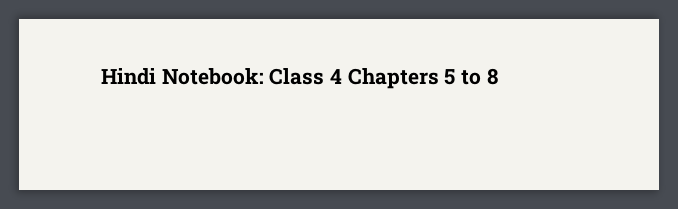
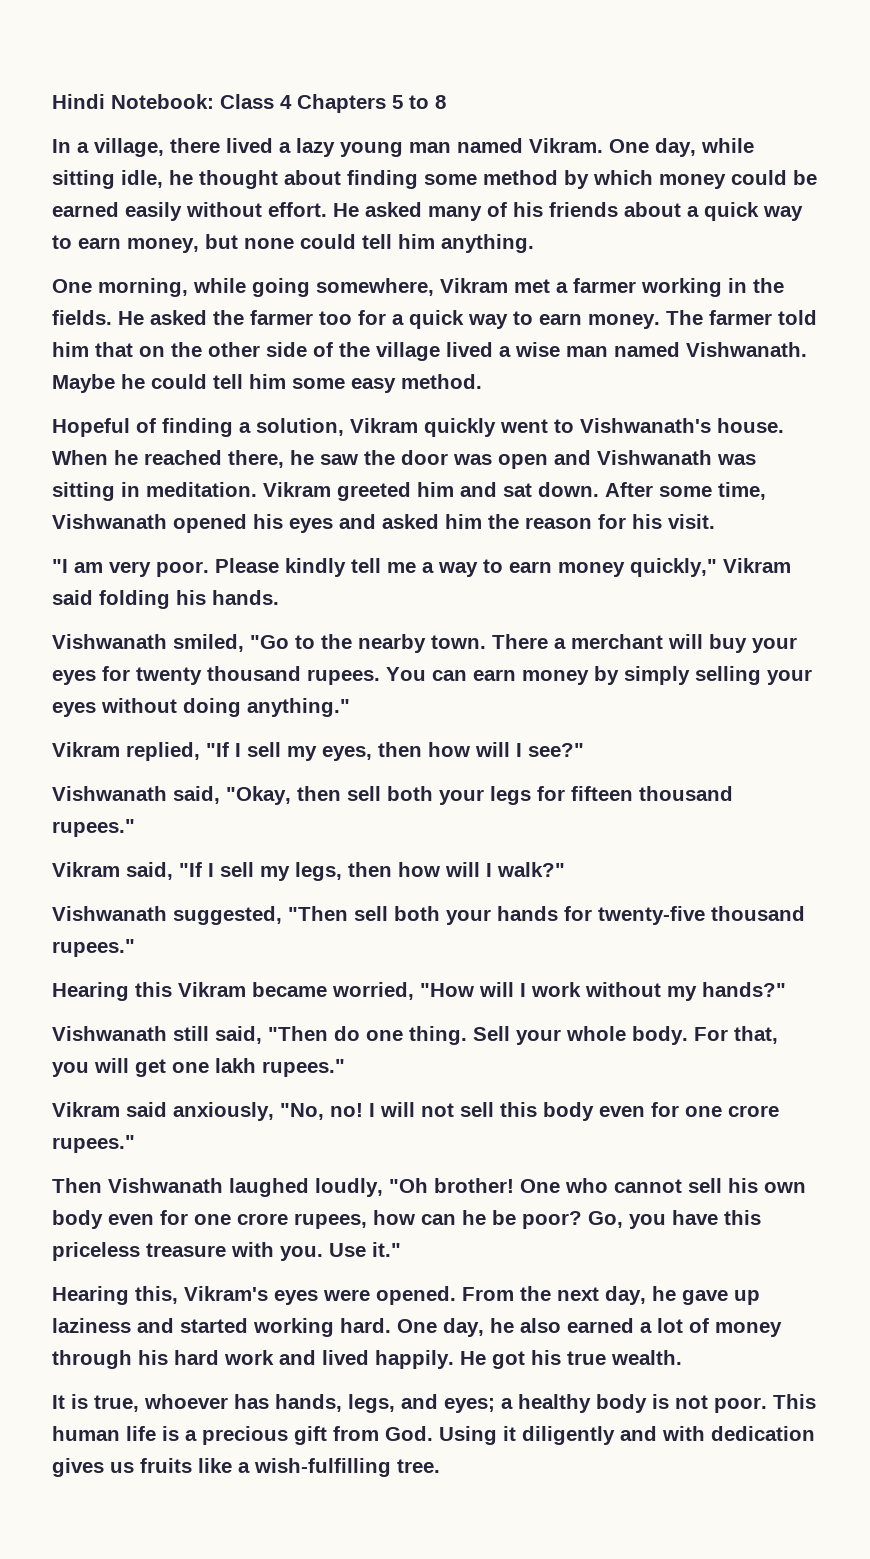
(498, 76) none -> [52,138,754,157] [52,170,817,189] [52,202,803,221] [52,234,534,253] [52,278,784,297] [52,310,817,329] [52,342,807,361] [52,374,482,393] [52,418,784,437] [52,450,756,469] [52,482,766,501] [52,514,715,533] [52,558,791,577] [52,590,279,609] [52,634,797,653] [52,666,812,685] [52,698,350,717] [52,742,584,761] [52,786,733,805] [52,819,135,837] [52,862,565,881] [52,906,805,925] [52,939,135,957] [52,982,786,1001] [52,1026,778,1045] [52,1058,345,1077] [52,1102,779,1121] [52,1135,135,1153] [52,1178,806,1197] [52,1210,761,1229] [52,1242,401,1261] [52,1286,760,1305] [52,1318,782,1337] [52,1350,682,1369] [52,1394,816,1413] [52,1426,815,1445] [52,1458,440,1477] // In a village, there lived a lazy young man named Vikram. One day, while sitting idle, he thought about finding some method by which money could be earned easily without effort. He asked many of his friends about a quick way to earn money, but none could tell him anything. // One morning, while going somewhere, Vikram met a farmer working in the fields. He asked the farmer too for a quick way to earn money. The farmer told him that on the other side of the village lived a wise man named Vishwanath. Maybe he could tell him some easy method. // Hopeful of finding a solution, Vikram quickly went to Vishwanath's house. When he reached there, he saw the door was open and Vishwanath was sitting in meditation. Vikram greeted him and sat down. After some time, Vishwanath opened his eyes and asked him the reason for his visit. // "I am very poor. Please kindly tell me a way to earn money quickly," Vikram said folding his hands. // Vishwanath smiled, "Go to the nearby town. There a merchant will buy your eyes for twenty thousand rupees. You can earn money by simply selling your eyes without doing anything." // Vikram replied, "If I sell my eyes, then how will I see?" // Vishwanath said, "Okay, then sell both your legs for fifteen thousand rupees." // Vikram said, "If I sell my legs, then how will I walk?" // Vishwanath suggested, "Then sell both your hands for twenty-five thousand rupees." // Hearing this Vikram became worried, "How will I work without my hands?" // Vishwanath still said, "Then do one thing. Sell your whole body. For that, you will get one lakh rupees." // Vikram said anxiously, "No, no! I will not sell this body even for one crore rupees." // Then Vishwanath laughed loudly, "Oh brother! One who cannot sell his own body even for one crore rupees, how can he be poor? Go, you have this priceless treasure with you. Use it." // Hearing this, Vikram's eyes were opened. From the next day, he gave up laziness and started working hard. One day, he also earned a lot of money through his hard work and lived happily. He got his true wealth. // It is true, whoever has hands, legs, and eyes; a healthy body is not poor. This human life is a precious gift from God. Using it diligently and with dedication gives us fruits like a wish-fulfilling tree.

